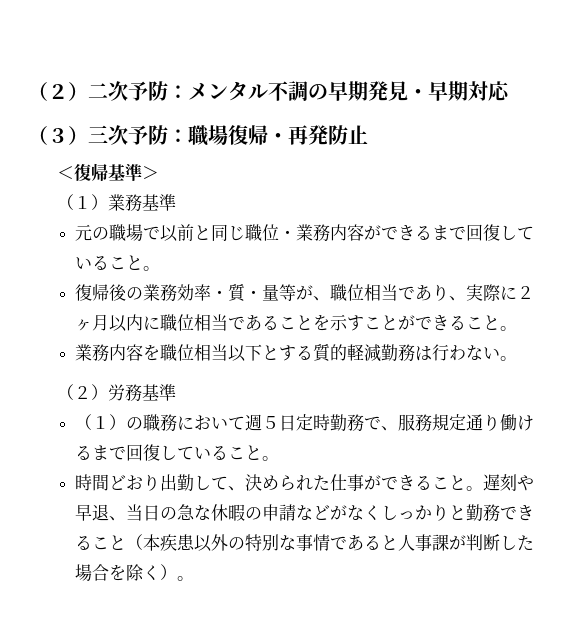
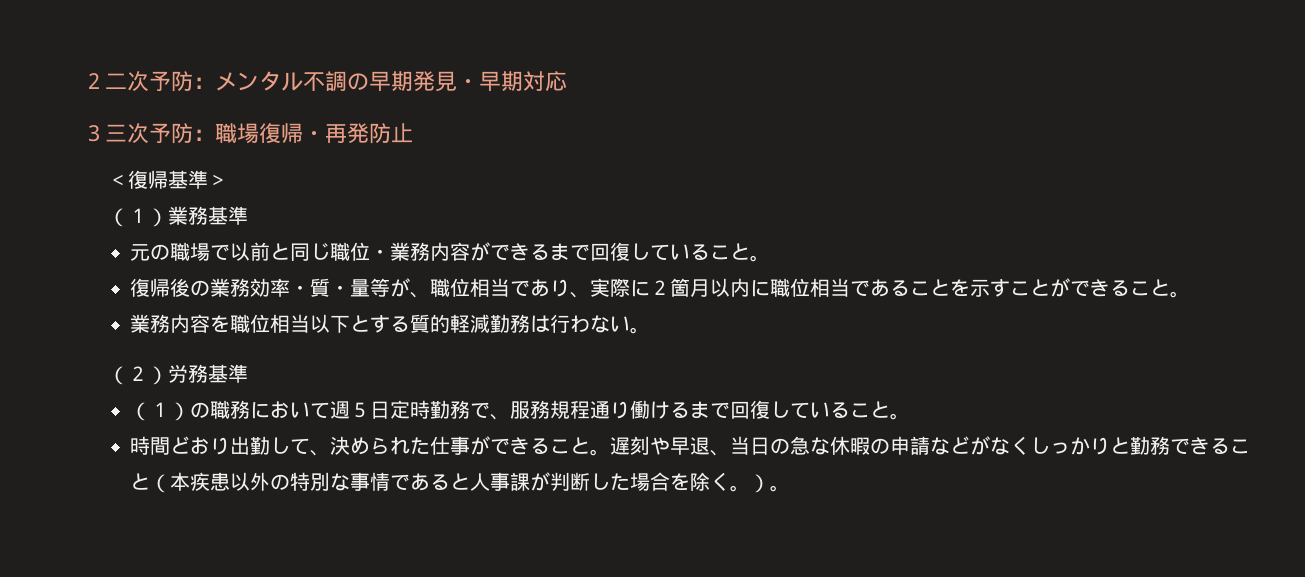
[28,82,88,101] （２） -> [83,73,105,89] ２
[28,126,88,145] （３） -> [83,125,105,142] ３
[75,319,93,331] ヶ -> [669,278,690,297] 箇
[449,414,467,431] 定 -> [569,400,590,419] 程
(161, 572) none -> [729,485,750,492] 。

